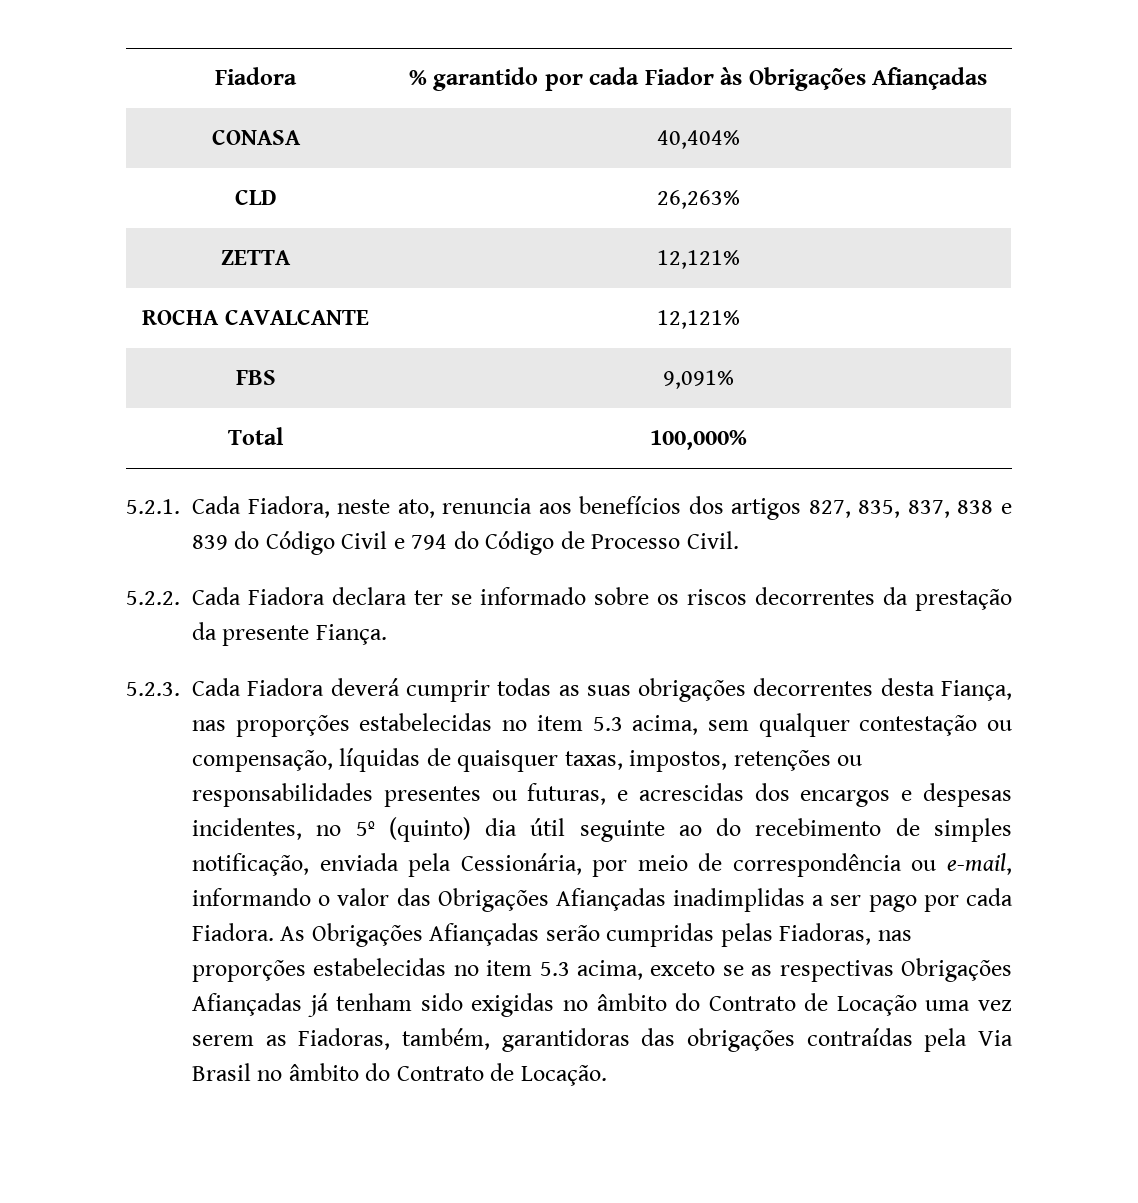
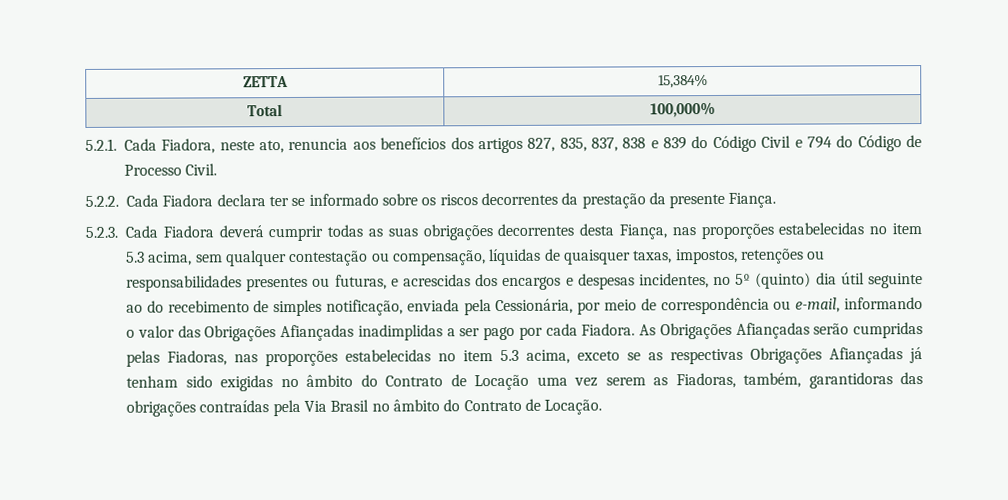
[215,67,297,85] [408,67,988,91] [211,130,301,145] [656,130,740,149] [234,190,277,205] [656,190,740,209] [221,250,291,265] [656,250,740,269] [142,310,369,325] [656,310,740,329] [235,370,276,385] [662,370,734,389] Fiadora | % garantido por cada Fiador às Obrigações Afiançadas // CONASA | 40,404% // CLD | 26,263% // ZETTA | 12,121% // ROCHA CAVALCANTE | 12,121% // FBS | 9,091% -> [242,76,288,88] [657,74,708,89] ZETTA | 15,384%

